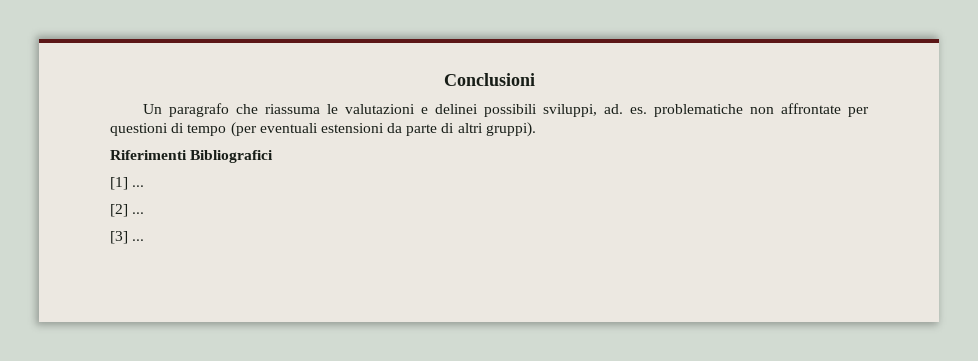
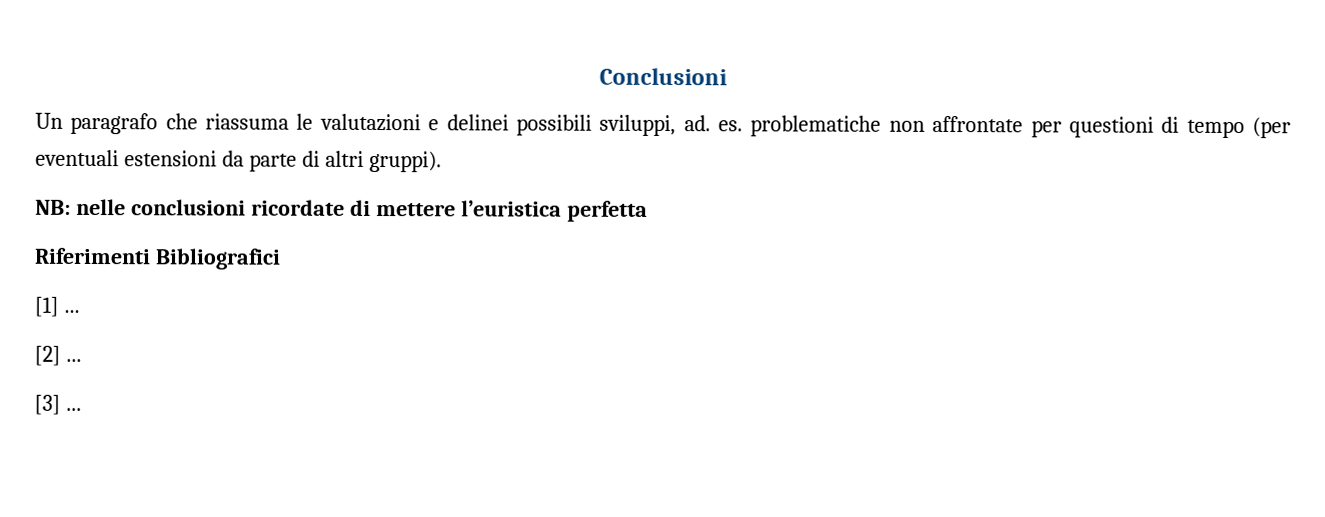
(536, 129) none -> [35,198,648,222] // NB: nelle conclusioni ricordate di mettere l’euristica perfetta

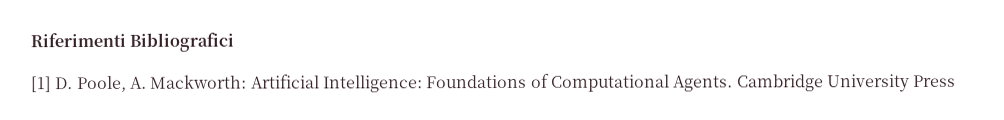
[599,67,728,86] [35,112,1292,139] [35,149,442,173] [35,198,648,222] [34,247,281,270] [34,296,80,317] [34,345,82,366] [34,394,82,415] Conclusioni // Un paragrafo che riassuma le valutazioni e delinei possibili sviluppi, ad. es. problematiche non affrontate per questioni di tempo (per eventuali estensioni da parte di altri gruppi). // NB: nelle conclusioni ricordate di mettere l’euristica perfetta // Riferimenti Bibliografici // [1] ... // [2] ... // [3] ... -> [30,32,235,52] [31,73,957,93] Riferimenti Bibliografici // [1] D. Poole, A. Mackworth: Artificial Intelligence: Foundations of Computational Agents. Cambridge University Press

